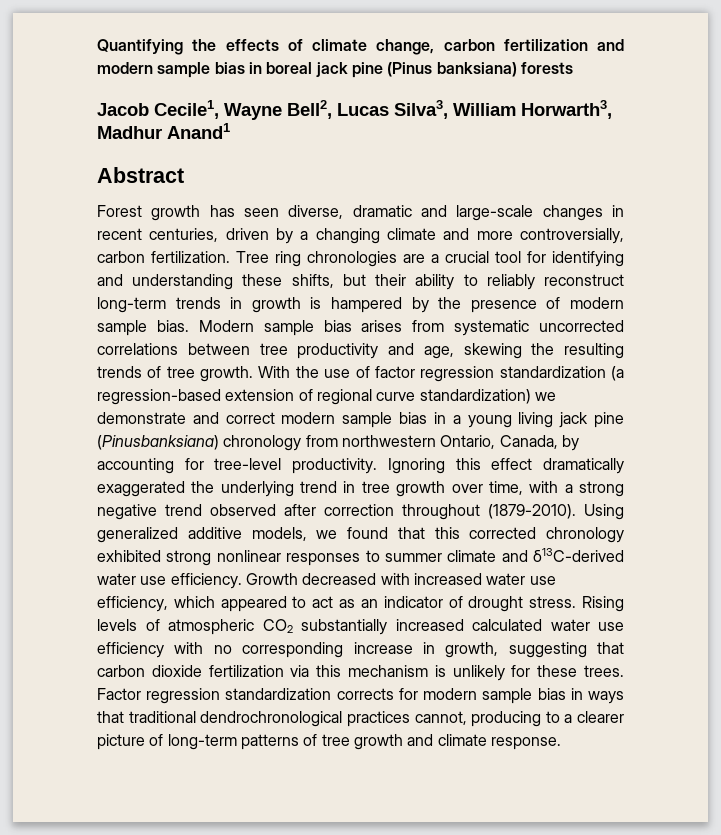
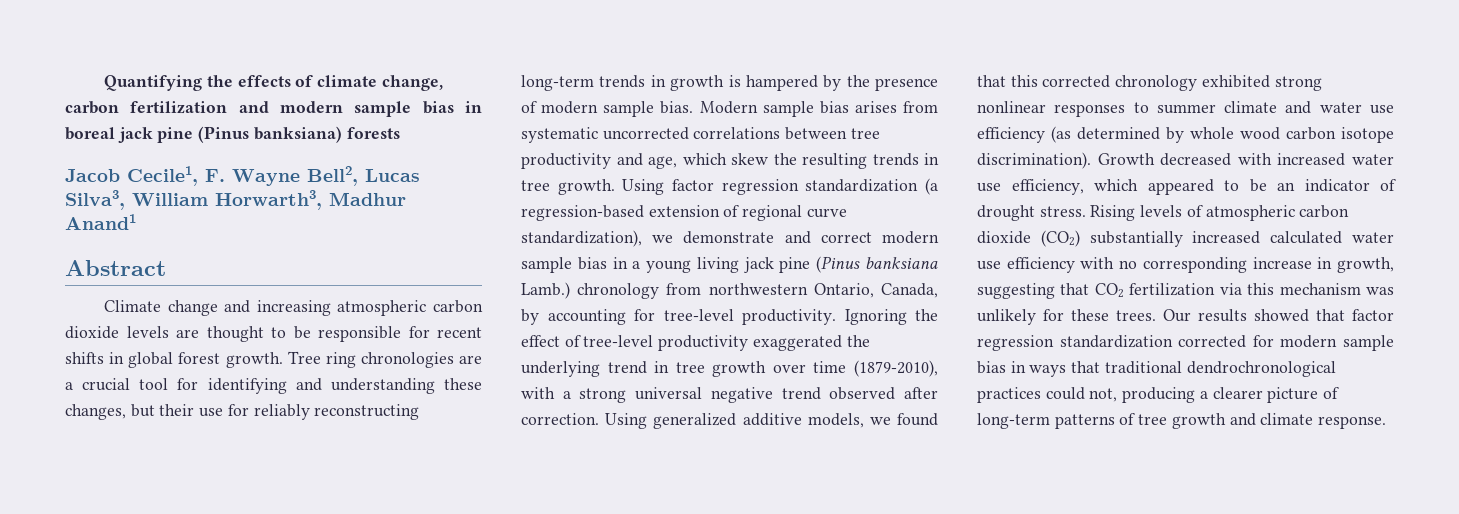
(219, 109) none -> [205,169,225,182] F.
[97,205,624,221] [97,228,624,244] [97,251,230,263] Forest growth has seen diverse, dramatic and large-scale changes in recent centuries, driven by a changing climate and more controversially, carbon fertilization. -> [104,300,483,316] [65,326,482,342] [65,352,283,368] Climate change and increasing atmospheric carbon dioxide levels are thought to be responsible for recent shifts in global forest growth.
[291,274,334,288] shifts, -> [65,404,126,420] changes,
[415,274,624,290] ability to reliably reconstruct -> [199,404,420,420] use for reliably reconstructing
[463,343,522,359] skewing -> [682,153,768,165] which skew
[147,366,162,378] of -> [924,153,939,165] in
[258,366,370,378] With the use of -> [622,179,665,195] Using
[419,389,531,404] standardization) -> [521,230,642,247] standardization),
[97,435,219,450] (Pinusbanksiana) -> [816,256,938,273] [521,282,570,299] (Pinus banksiana Lamb.)
[455,458,624,474] this effect dramatically -> [915,309,938,321] [521,335,749,351] the effect of tree-level productivity
[488,481,523,495] time, -> [813,360,938,377] time (1879-2010),
(625, 489) none -> [635,387,703,400] universal
[324,504,576,520] correction throughout (1879-2010). -> [521,413,599,425] correction.
[533,548,624,562] [97,573,242,589] δ13C-derived water use efficiency. -> [1319,102,1394,114] [977,126,1394,143] [977,152,1091,169] water use efficiency (as determined by whole wood carbon isotope discrimination).
[312,596,356,608] act as -> [1249,179,1267,192] be
[262,619,293,633] CO2 -> [1299,205,1350,218] [977,230,1080,247] carbon dioxide (CO2)
[97,665,202,677] carbon dioxide -> [1094,283,1124,298] CO2
[434,665,446,677] is -> [1366,287,1394,295] was
[97,688,394,704] Factor regression standardization corrects -> [1163,309,1394,322] [977,335,1247,351] Our results showed that factor regression standardization corrected
[414,711,560,727] cannot, producing to -> [1045,387,1196,403] could not, producing

